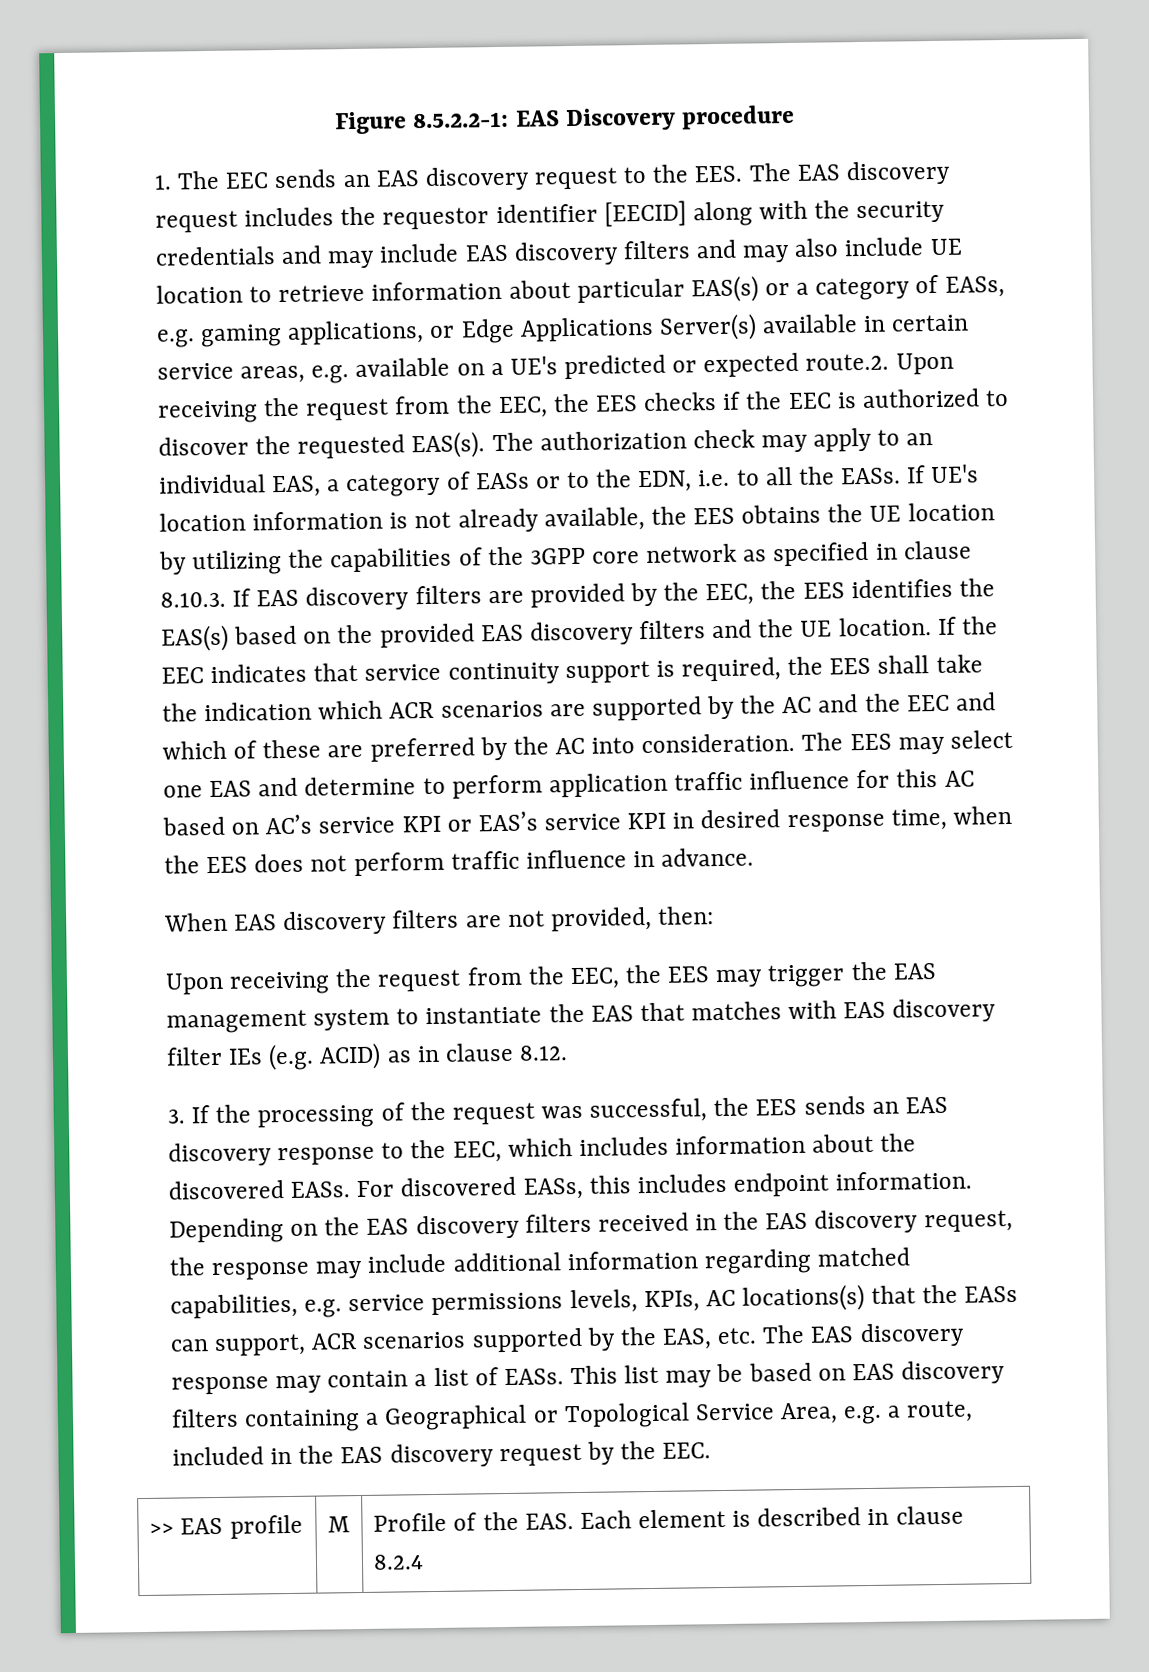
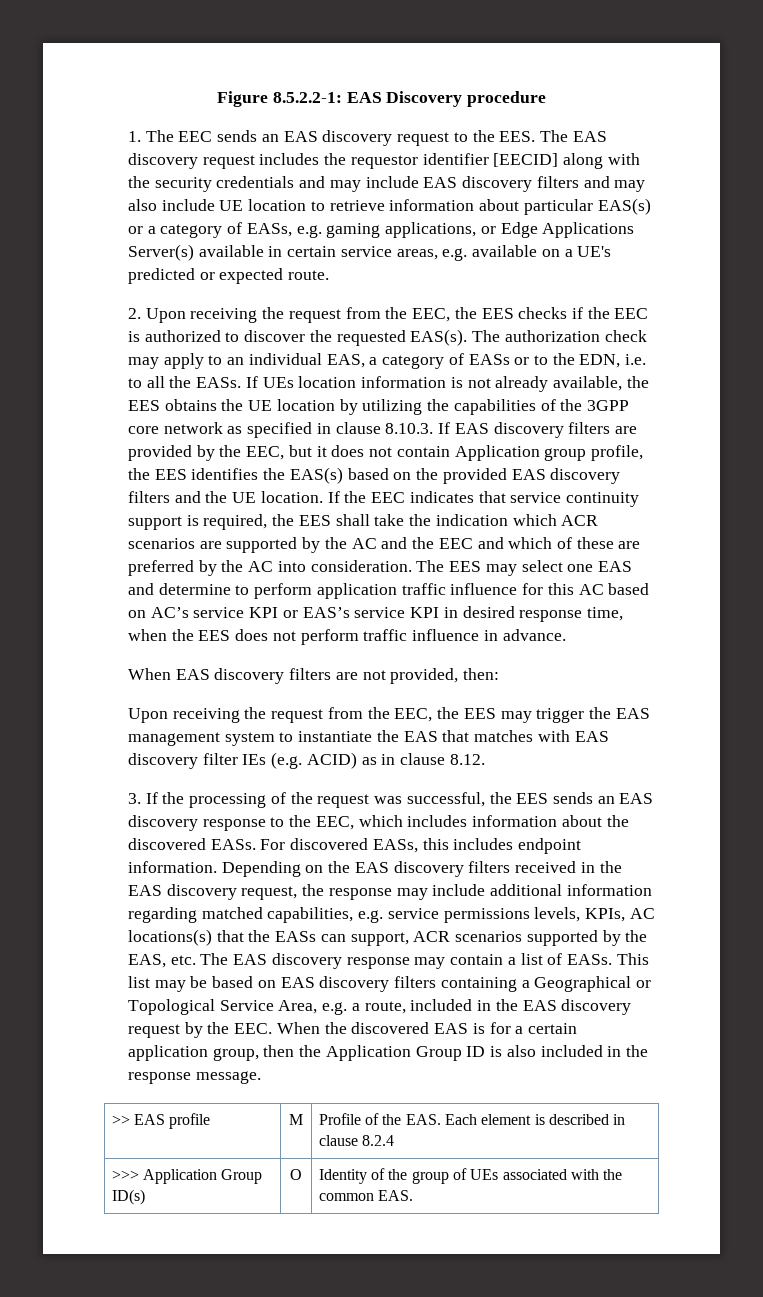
[805,353,890,371] route.2. -> [288,270,330,280] [127,308,141,319] route. // 2.
[930,464,980,484] UE's -> [262,377,294,388] UEs
(755, 594) none -> [288,445,643,461] but it does not contain Application group profile,
(712, 1450) none -> [276,1022,577,1034] [127,1045,648,1061] [127,1071,261,1084] When the discovered EAS is for a certain application group, then the Application Group ID is also included in the response message.
(425, 1562) none -> [111,1169,263,1184] [111,1189,145,1205] [290,1169,302,1180] [318,1168,623,1184] [318,1190,414,1201] // >>> Application Group ID(s) | O | Identity of the group of UEs associated with the common EAS.

